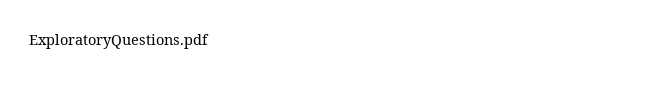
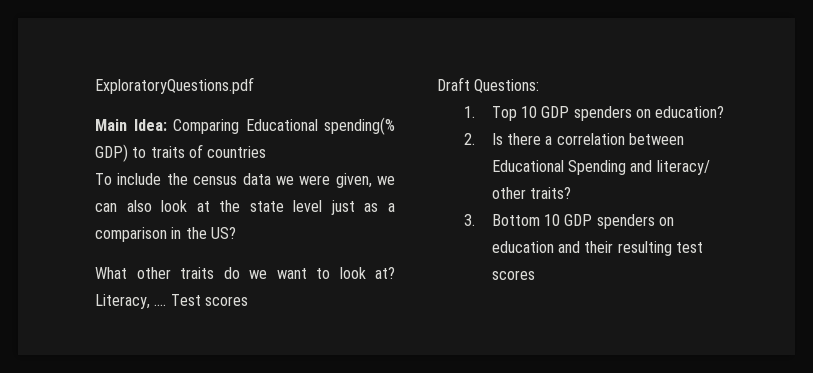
(209, 41) none -> [95,117,395,135] [95,144,267,162] [95,173,395,188] [95,200,395,215] [95,227,236,242] [95,267,395,279] [95,294,248,309] [437,77,540,93] [464,106,725,121] [464,133,684,145] [491,160,710,175] [491,187,571,199] [464,214,674,229] [491,241,703,256] [491,270,535,280] // Main Idea: Comparing Educational spending(% GDP) to traits of countries // To include the census data we were given, we can also look at the state level just as a comparison in the US? // What other traits do we want to look at? Literacy, …. Test scores // Draft Questions: // 1. Top 10 GDP spenders on education? // 2. Is there a correlation between Educational Spending and literacy/ other traits? // 3. Bottom 10 GDP spenders on education and their resulting test scores

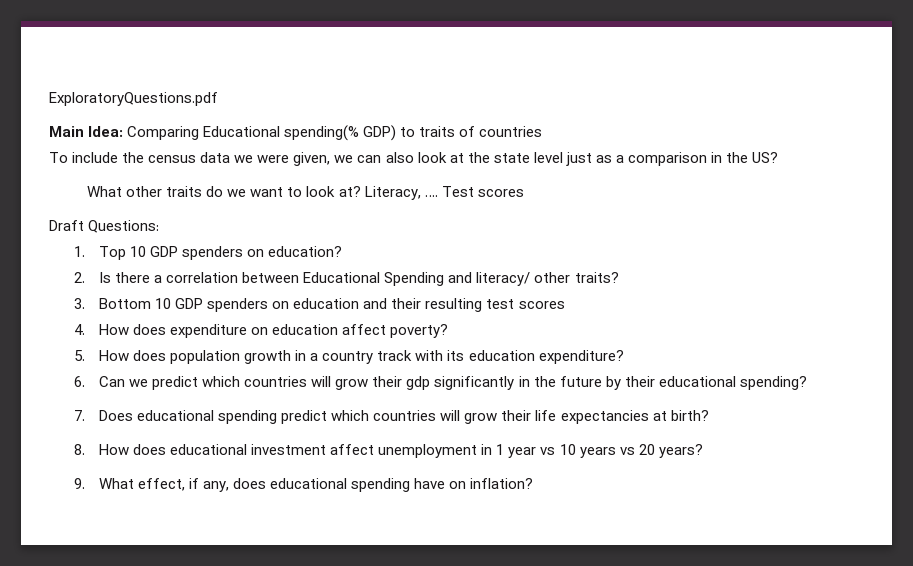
(535, 275) none -> [74,324,449,338] [74,350,624,364] [74,376,807,390] [74,410,709,424] [74,444,703,458] [74,478,534,492] // 4. How does expenditure on education affect poverty? // 5. How does population growth in a country track with its education expenditure? // 6. Can we predict which countries will grow their gdp significantly in the future by their educational spending? // 7. Does educational spending predict which countries will grow their life expectancies at birth? // 8. How does educational investment affect unemployment in 1 year vs 10 years vs 20 years? // 9. What effect, if any, does educational spending have on inflation?

